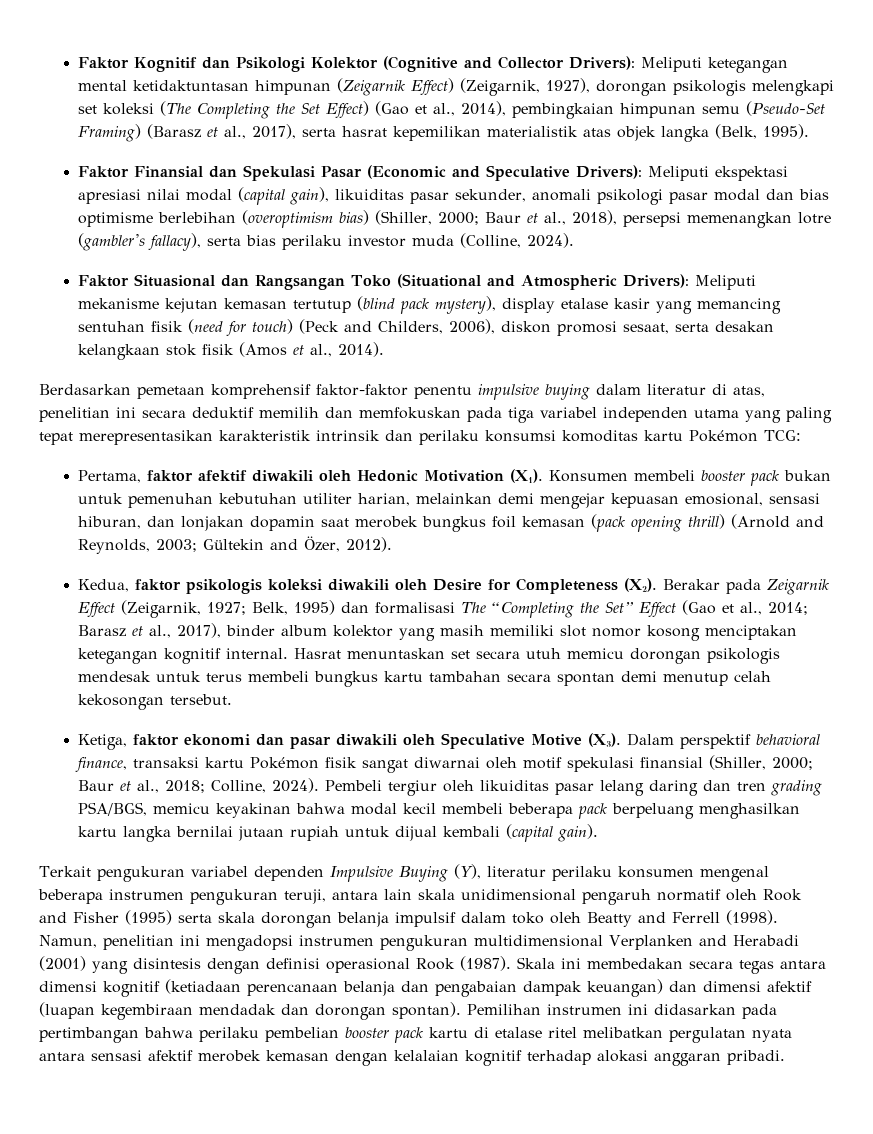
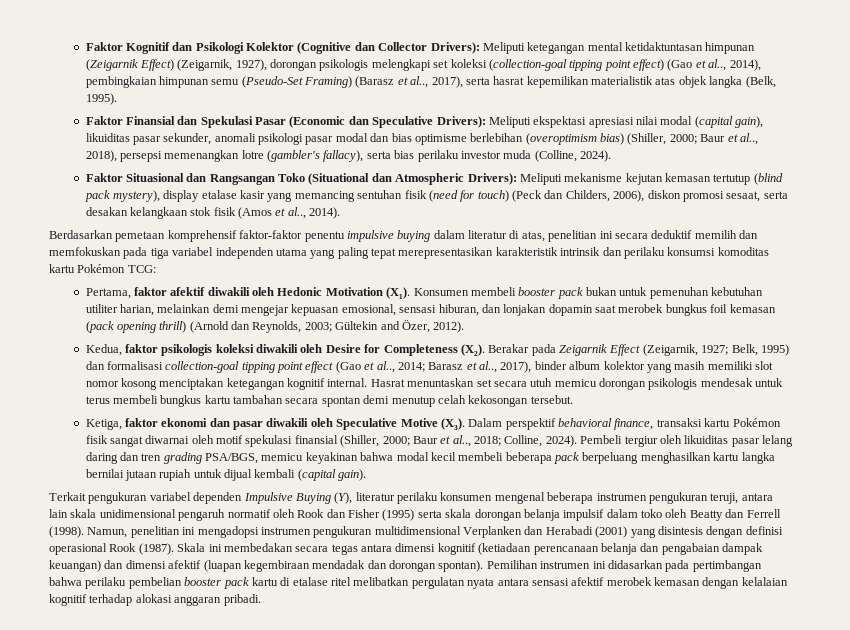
[463,57,492,69] and -> [354,42,375,51] dan
[159,101,455,119] (The Completing the Set Effect) (Gao et al., -> [488,59,727,71] (collection-goal tipping point effect) (Gao et al..,
[223,126,246,139] al., -> [410,76,429,88] al..,
[451,166,480,178] and -> [348,116,369,125] dan
[543,212,566,225] al., -> [739,133,758,145] al..,
[486,275,515,287] and -> [371,173,392,182] dan
[343,321,372,332] and -> [544,190,564,199] dan
[309,344,332,357] al., -> [287,207,306,219] al..,
[795,516,824,527] and -> [230,321,250,330] dan
[460,600,762,618] The “Completing the Set” Effect (Gao et al., -> [165,361,395,373] collection-goal tipping point effect (Gao et al..,
[148,625,171,638] al., -> [478,361,497,373] al..,
[136,780,159,793] al., -> [452,435,471,447] al..,
[39,912,67,923] and -> [326,509,346,518] dan
[638,912,666,923] and -> [725,509,745,518] dan
[698,935,727,946] and -> [524,526,544,535] dan

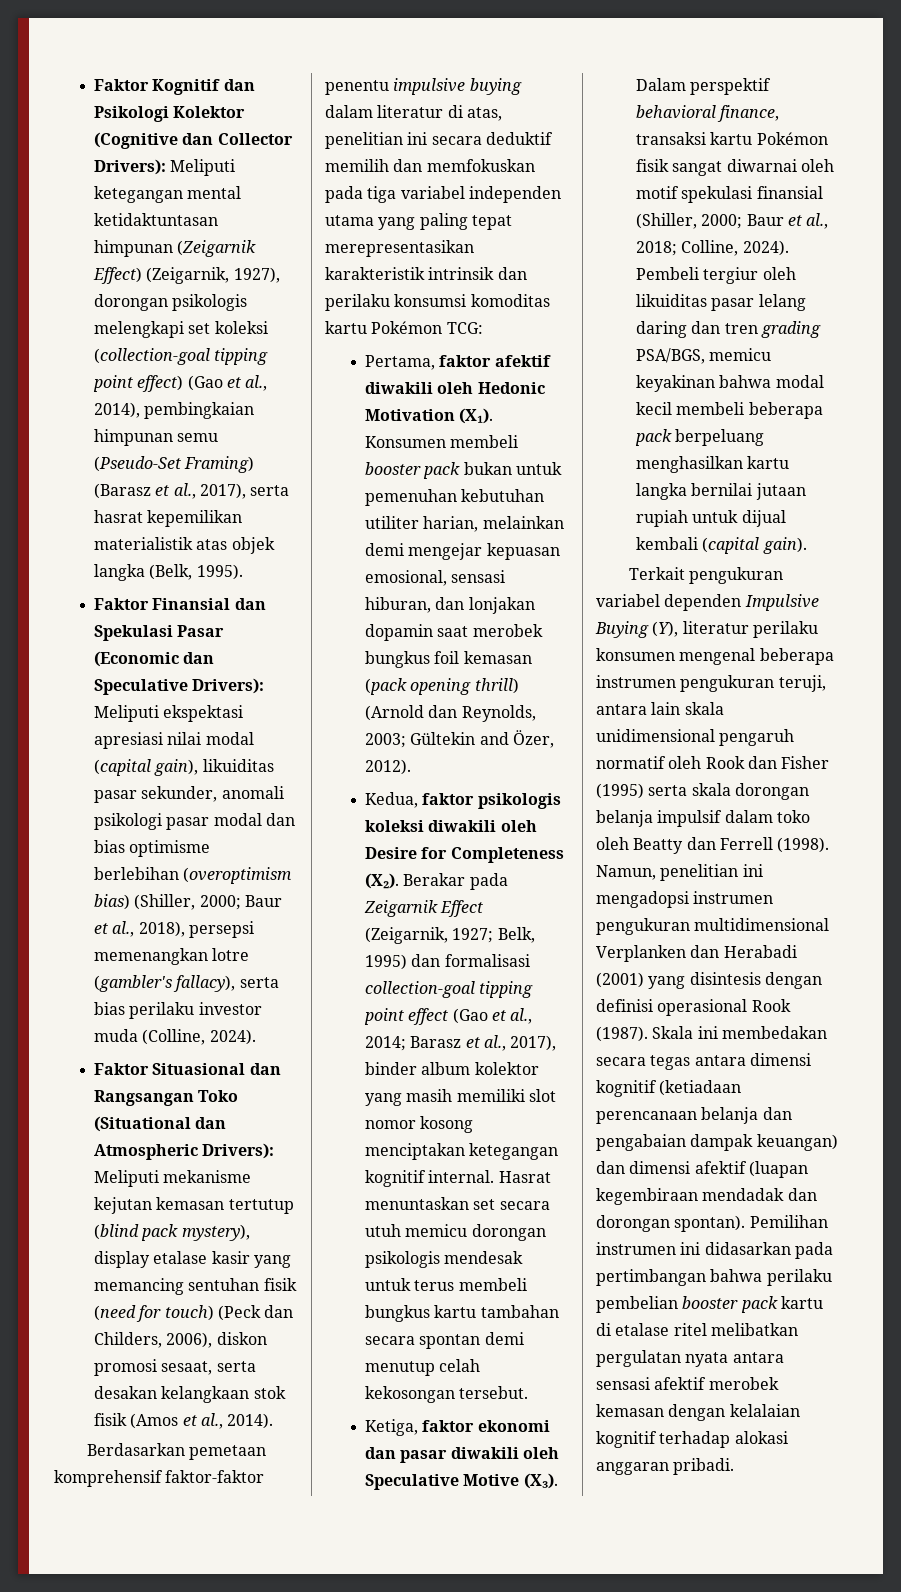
[708,59,727,71] al.., -> [245,375,268,391] al.,
[410,76,429,88] al.., -> [173,483,196,499] al.,
[739,133,758,145] al.., -> [112,921,135,937] al.,
[287,207,306,219] al.., -> [200,1413,223,1429] al.,
[376,361,395,373] al.., -> [510,1008,533,1024] al.,
[478,361,497,373] al.., -> [483,1035,506,1051] al.,
[452,435,471,447] al.., -> [806,213,829,229] al.,

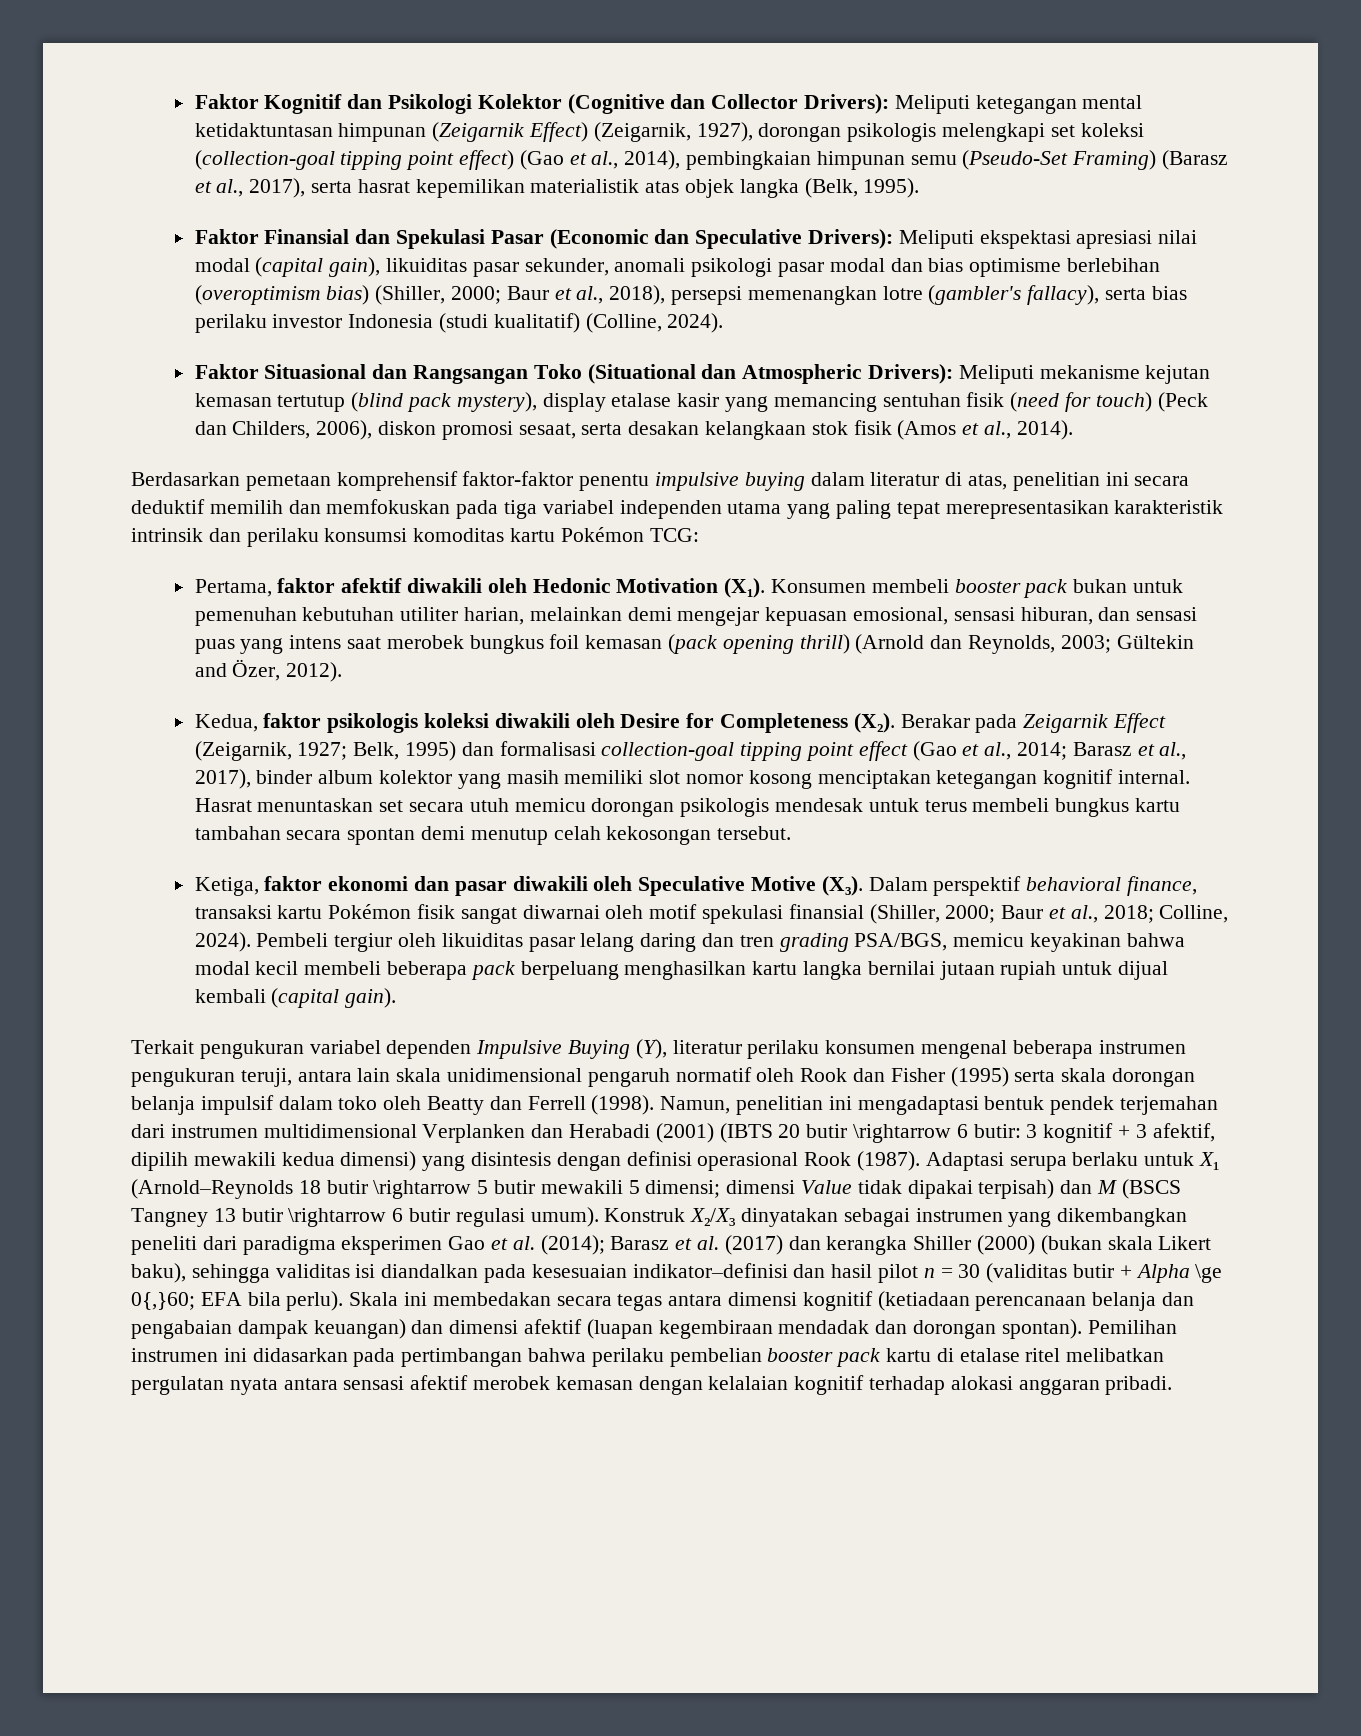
[93,1029,138,1042] muda -> [348,313,580,333] Indonesia (studi kualitatif)
[468,597,535,614] [364,624,433,641] lonjakan dopamin -> [1136,607,1198,621] [194,635,342,654] sensasi puas yang intens
[596,891,774,908] [596,918,690,935] mengadopsi instrumen pengukuran -> [857,1096,1219,1115] [131,1124,258,1138] mengadaptasi bentuk pendek terjemahan dari instrumen
(644, 980) none -> [719,1123,1215,1143] [131,1151,417,1171] (IBTS 20 butir \rightarrow 6 butir: 3 kognitif + 3 afektif, dipilih mewakili kedua dimensi)
(648, 1034) none -> [925,1152,1220,1171] [131,1179,1181,1199] [131,1207,1188,1227] [131,1235,1212,1255] [131,1263,1223,1283] [131,1291,344,1311] Adaptasi serupa berlaku untuk X₁ (Arnold–Reynolds 18 butir \rightarrow 5 butir mewakili 5 dimensi; dimensi Value tidak dipakai terpisah) dan M (BSCS Tangney 13 butir \rightarrow 6 butir regulasi umum). Konstruk X₂/X₃ dinyatakan sebagai instrumen yang dikembangkan peneliti dari paradigma eksperimen Gao et al. (2014); Barasz et al. (2017) dan kerangka Shiller (2000) (bukan skala Likert baku), sehingga validitas isi diandalkan pada kesesuaian indikator–definisi dan hasil pilot n = 30 (validitas butir + Alpha \ge 0{,}60; EFA bila perlu).

